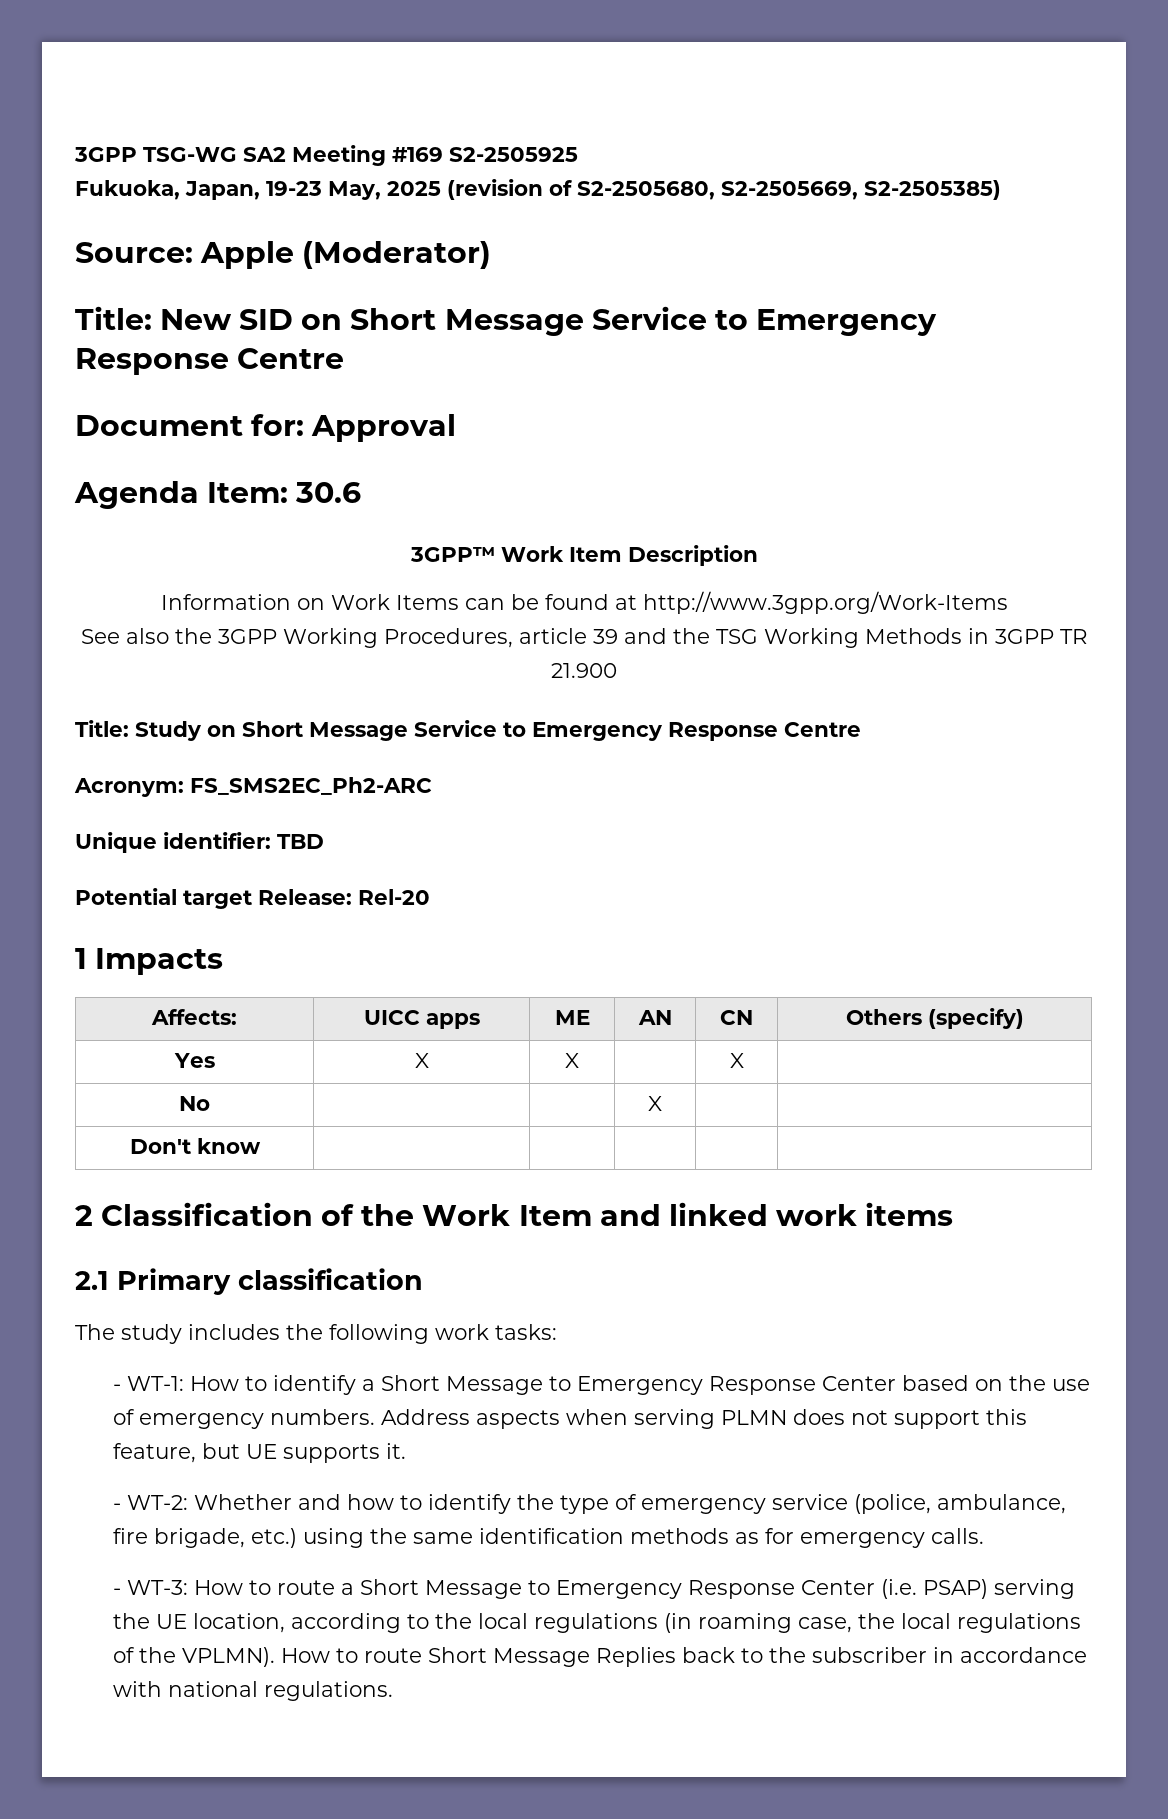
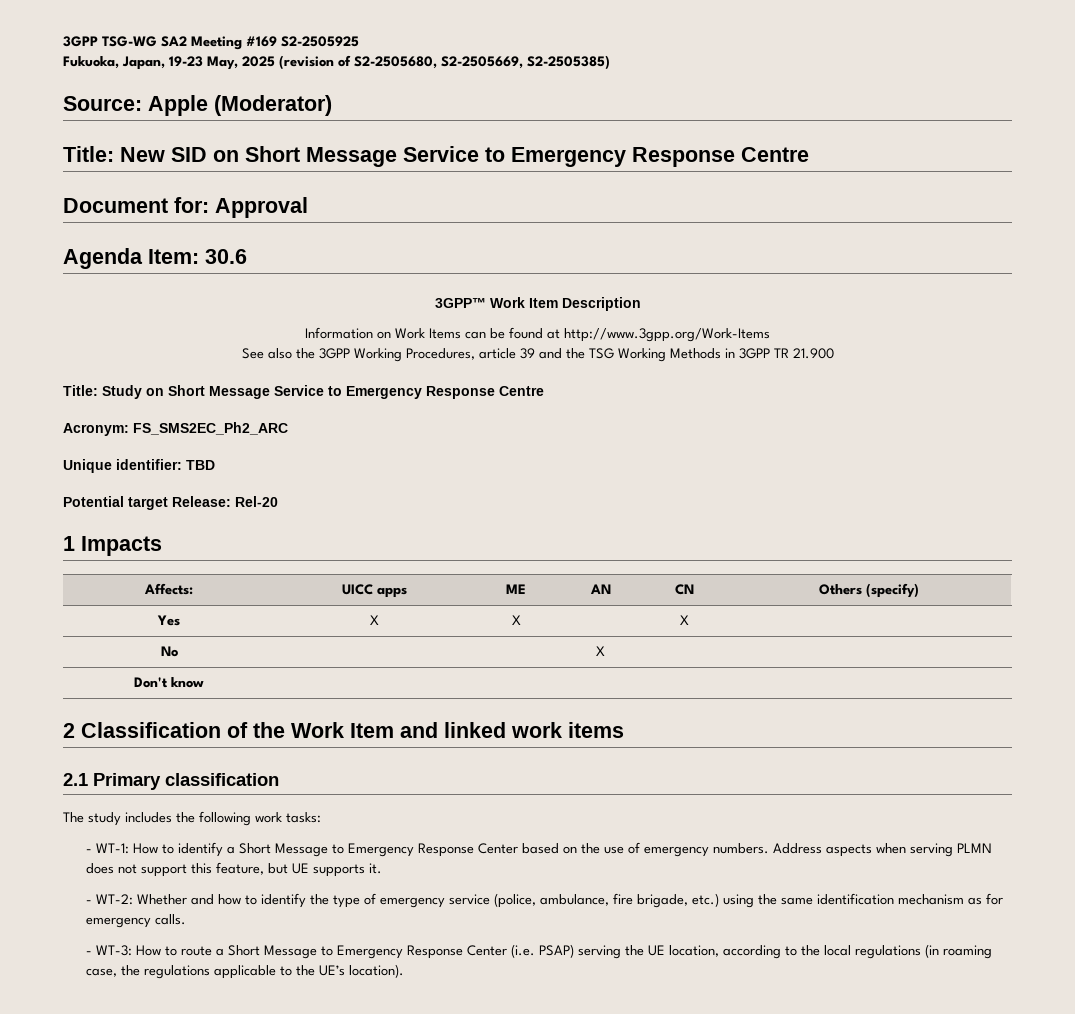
[190,777,432,795] FS_SMS2EC_Ph2-ARC -> [133,422,288,435] FS_SMS2EC_Ph2_ARC
[629,1528,729,1544] methods -> [897,894,964,905] mechanism
[900,1613,1081,1633] [112,1647,1087,1667] [112,1681,393,1701] local regulations of the VPLMN). How to route Short Message Replies back to the subscriber in accordance with national regulations. -> [143,964,404,979] regulations applicable to the UE’s location).

